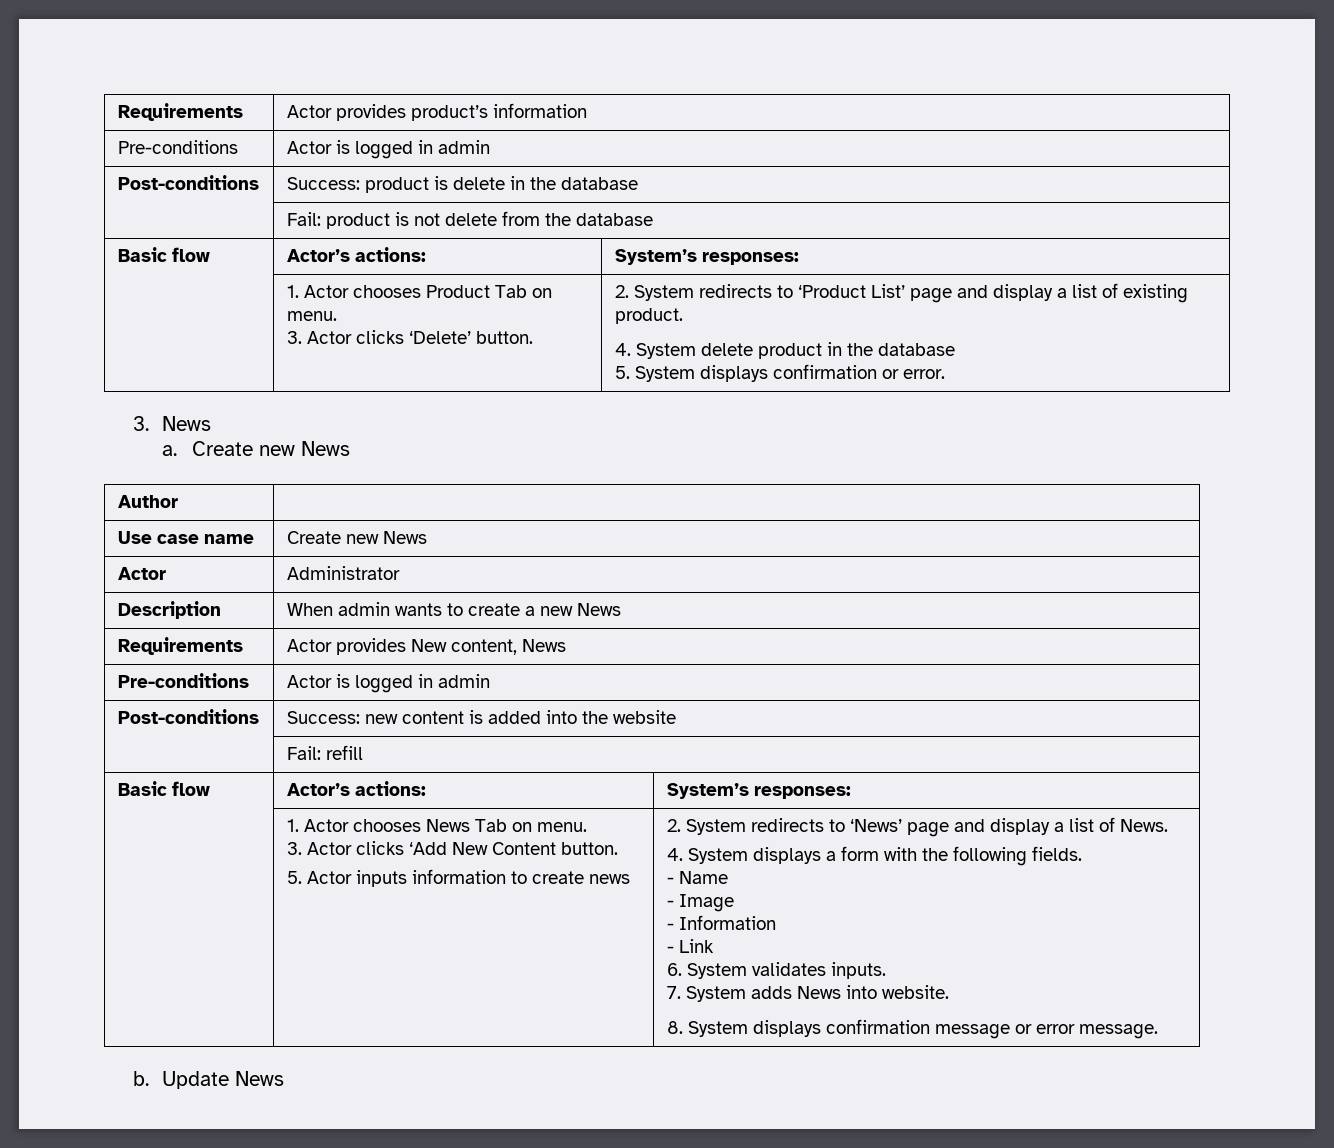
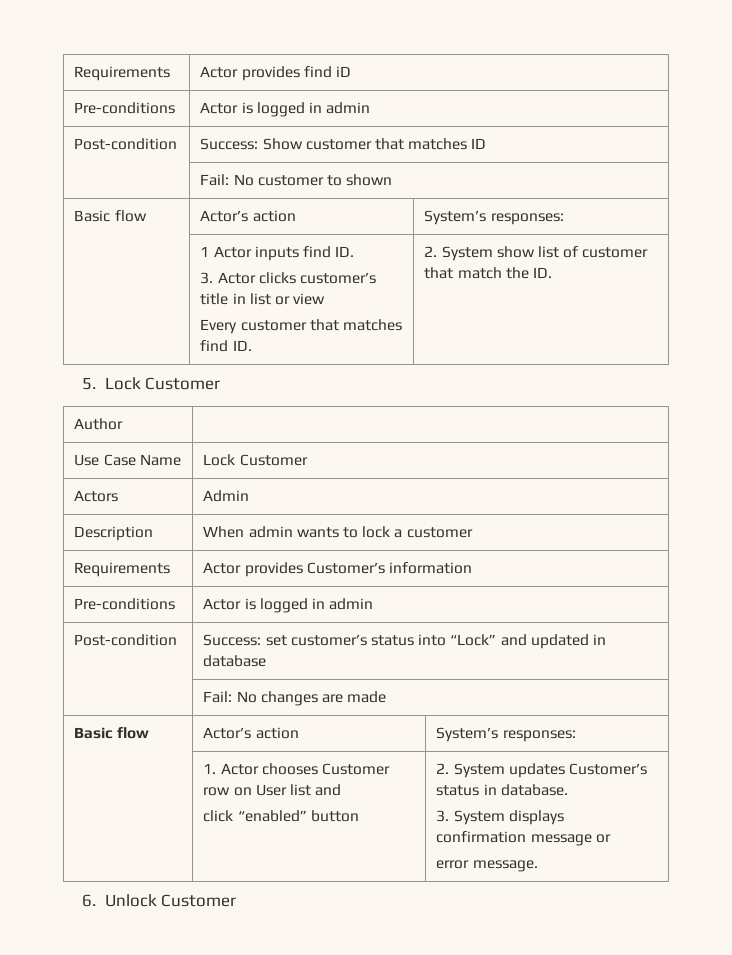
[117,103,243,121] [286,104,488,121] Requirements | Actor provides product’s -> [74,66,171,81] [200,66,351,81] [74,102,176,114] [200,102,371,117] [74,138,178,150] [200,138,487,150] [200,174,393,186] [74,210,147,222] [200,210,296,222] [424,210,564,225] [200,246,355,261] [200,272,376,284] [200,293,326,305] [200,319,402,334] [200,340,252,352] [424,246,649,261] [424,267,552,279] [82,377,221,390] [74,418,124,430] [74,454,181,466] [203,454,308,466] [74,490,119,502] [203,490,250,502] [74,526,154,541] [203,526,473,538] [74,562,171,577] [203,562,385,577] Requirements | Actor provides find iD // Pre-conditions | Actor is logged in admin // Post-condition | Success: Show customer that matches ID // | Fail: No customer to shown // Basic flow | Actor’s action | System’s responses: // | 1 Actor inputs find ID. // 3. Actor clicks customer’s title in list or view // Every customer that matches find ID. | 2. System show list of customer that match the ID. // 5. Lock Customer // Author | // Use Case Name | Lock Customer // Actors | Admin // Description | When admin wants to lock a customer // Requirements | Actor provides Customer’s
[117,175,259,190] [286,176,638,193] [286,211,653,229] [117,247,210,262] [286,247,426,262] [614,249,799,265] [286,285,552,298] [286,311,337,321] [286,330,533,344] [614,283,1188,303] [614,308,683,324] [614,342,955,359] [614,364,945,382] [133,416,212,431] [162,441,350,456] [117,495,178,508] [117,531,254,544] [286,531,427,544] [117,567,166,580] [286,566,400,580] [117,601,221,619] [286,602,621,616] [117,637,243,655] [286,638,566,655] [117,673,249,688] [286,674,490,693] [117,709,259,724] [286,710,676,724] [286,745,363,760] [117,781,210,796] [286,781,426,796] [666,783,851,799] [286,819,587,832] [286,841,618,855] [286,869,630,887] [666,817,1168,837] [666,846,1082,866] [666,871,728,884] [666,894,734,912] [666,915,776,930] [666,939,714,953] [666,962,886,979] [666,985,949,1002] [666,1021,683,1034] Post-conditions | Success: product is delete in the database // | Fail: product is not delete from the database // Basic flow | Actor’s actions: | System’s responses: // | 1. Actor chooses Product Tab on menu. // 3. Actor clicks ‘Delete’ button. | 2. System redirects to ‘Product List’ page and display a list of existing product. // 4. System delete product in the database // 5. System displays confirmation or error. // 3. News // a. Create new News // Author | // Use case name | Create new News // Actor | Administrator // Description | When admin wants to create a new News // Requirements | Actor provides New content, News // Pre-conditions | Actor is logged in admin // Post-conditions | Success: new content is added into the website // | Fail: refill // Basic flow | Actor’s actions: | System’s responses: // | 1. Actor chooses News Tab on menu. // 3. Actor clicks ‘Add New Content button. // 5. Actor inputs information to create news | 2. System redirects to ‘News’ page and display a list of News. // 4. System displays a form with the following fields. // - Name // - Image // - Information // - Link // 6. System validates inputs. // 7. System adds News into website. // 8. -> [74,634,178,646] [203,634,606,649] [203,655,267,667] [203,691,387,706] [74,727,149,739] [203,727,299,739] [436,727,576,742] [203,763,390,775] [203,784,342,796] [203,810,359,822] [436,763,647,778] [436,784,568,796] [436,810,450,822] Post-condition | Success: set customer’s status into “Lock” and updated in database // | Fail: No changes are made // Basic flow | Actor’s action | System’s responses: // | 1. Actor chooses Customer row on User list and // click “enabled” button | 2. System updates Customer’s status in database. // 3.
(1032, 1029) none -> (611, 838) //
[133,1071,285,1089] b. Update News -> [82,894,237,907] 6. Unlock Customer

